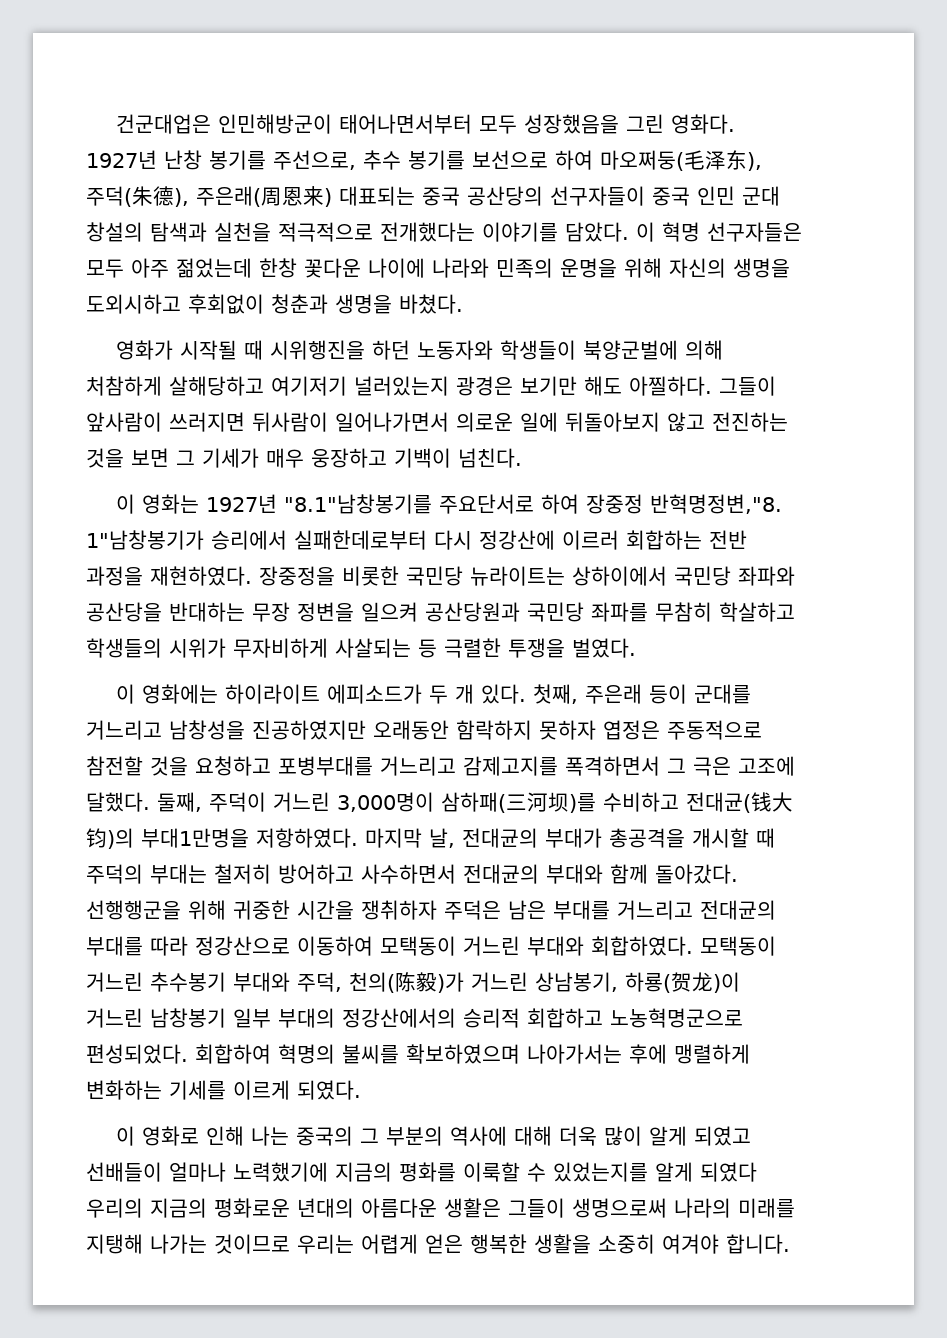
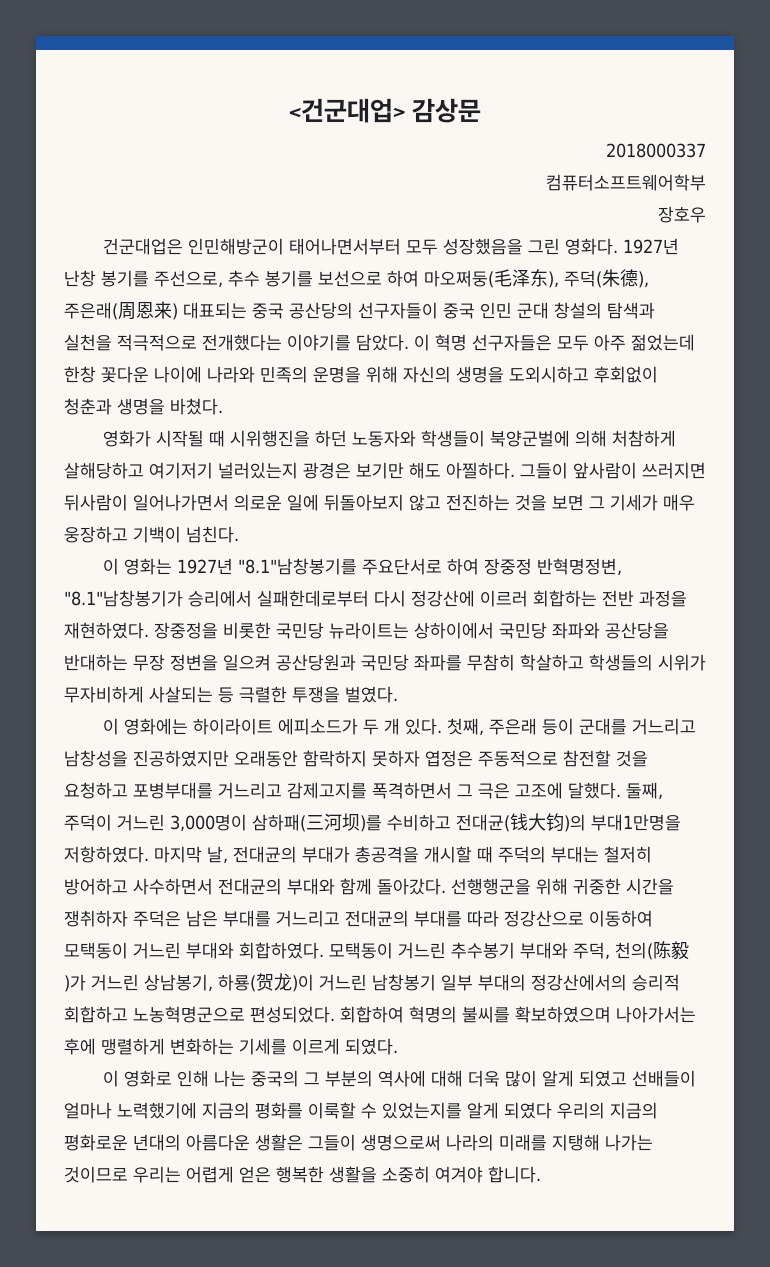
(116, 124) none -> [288,98,482,123] [606,143,706,158] [546,174,706,191] [658,206,706,223] <건군대업> 감상문 // 2018000337 // 컴퓨터소프트웨어학부 // 장호우 //
[650,494,783,514] [86,530,204,550] 반혁명정변,"8. 1"남창봉기가 -> [537,558,623,576] [64,590,183,607] 반혁명정변, "8.1"남창봉기가

